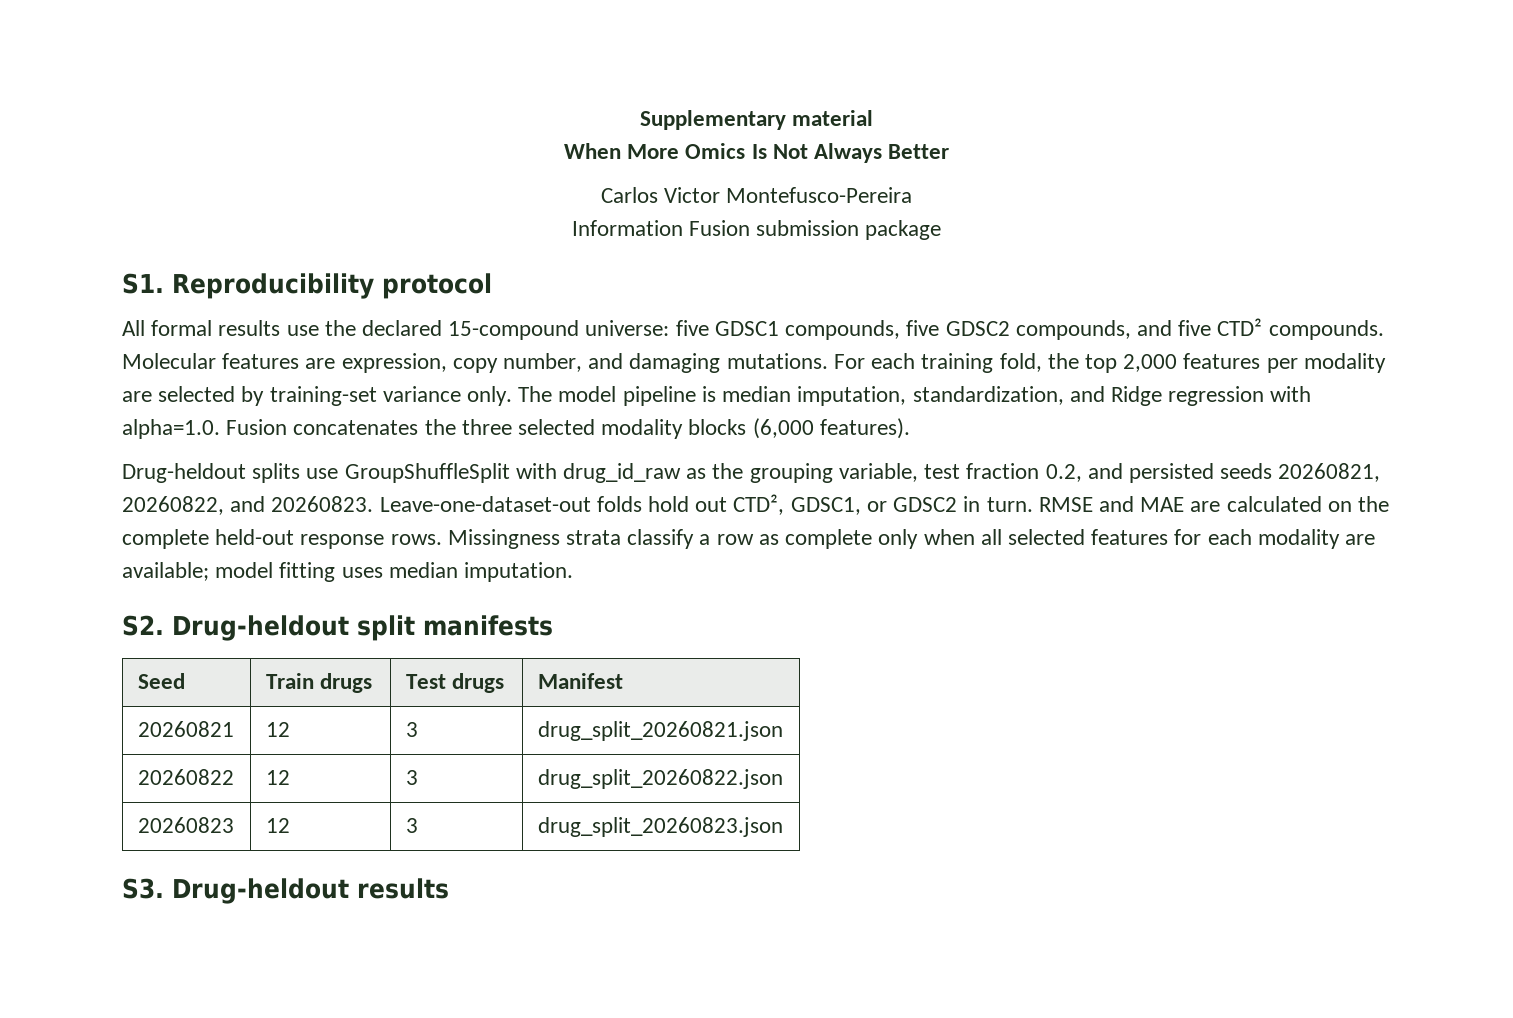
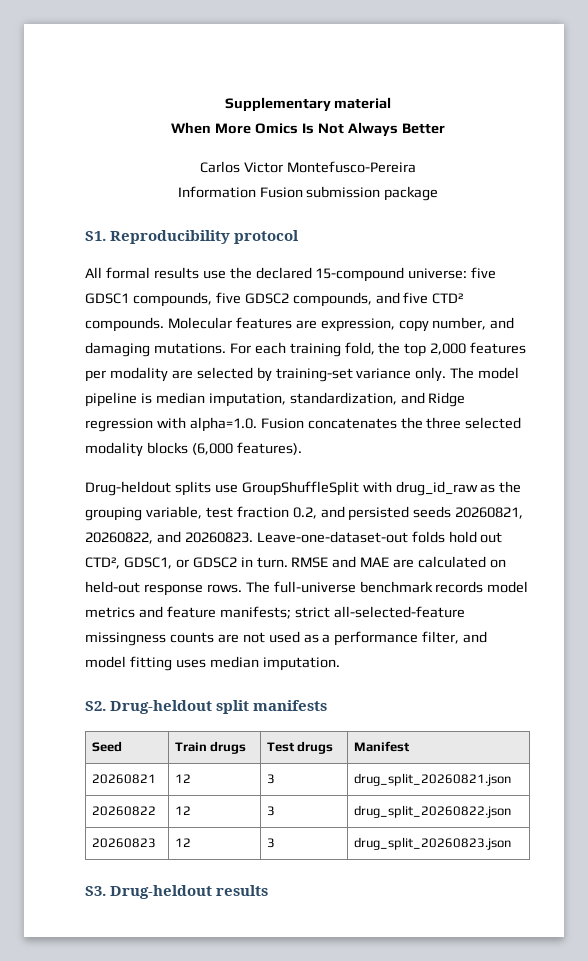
[1357,496,1389,512] [122,529,209,549] the complete -> (507, 563) none
[447,529,1375,549] [122,562,209,581] Missingness strata classify a row as complete only when all selected features for each modality are available; -> [245,581,529,593] [85,606,465,619] [85,631,488,646] The full-universe benchmark records model metrics and feature manifests; strict all-selected-feature missingness counts are not used as a performance filter, and

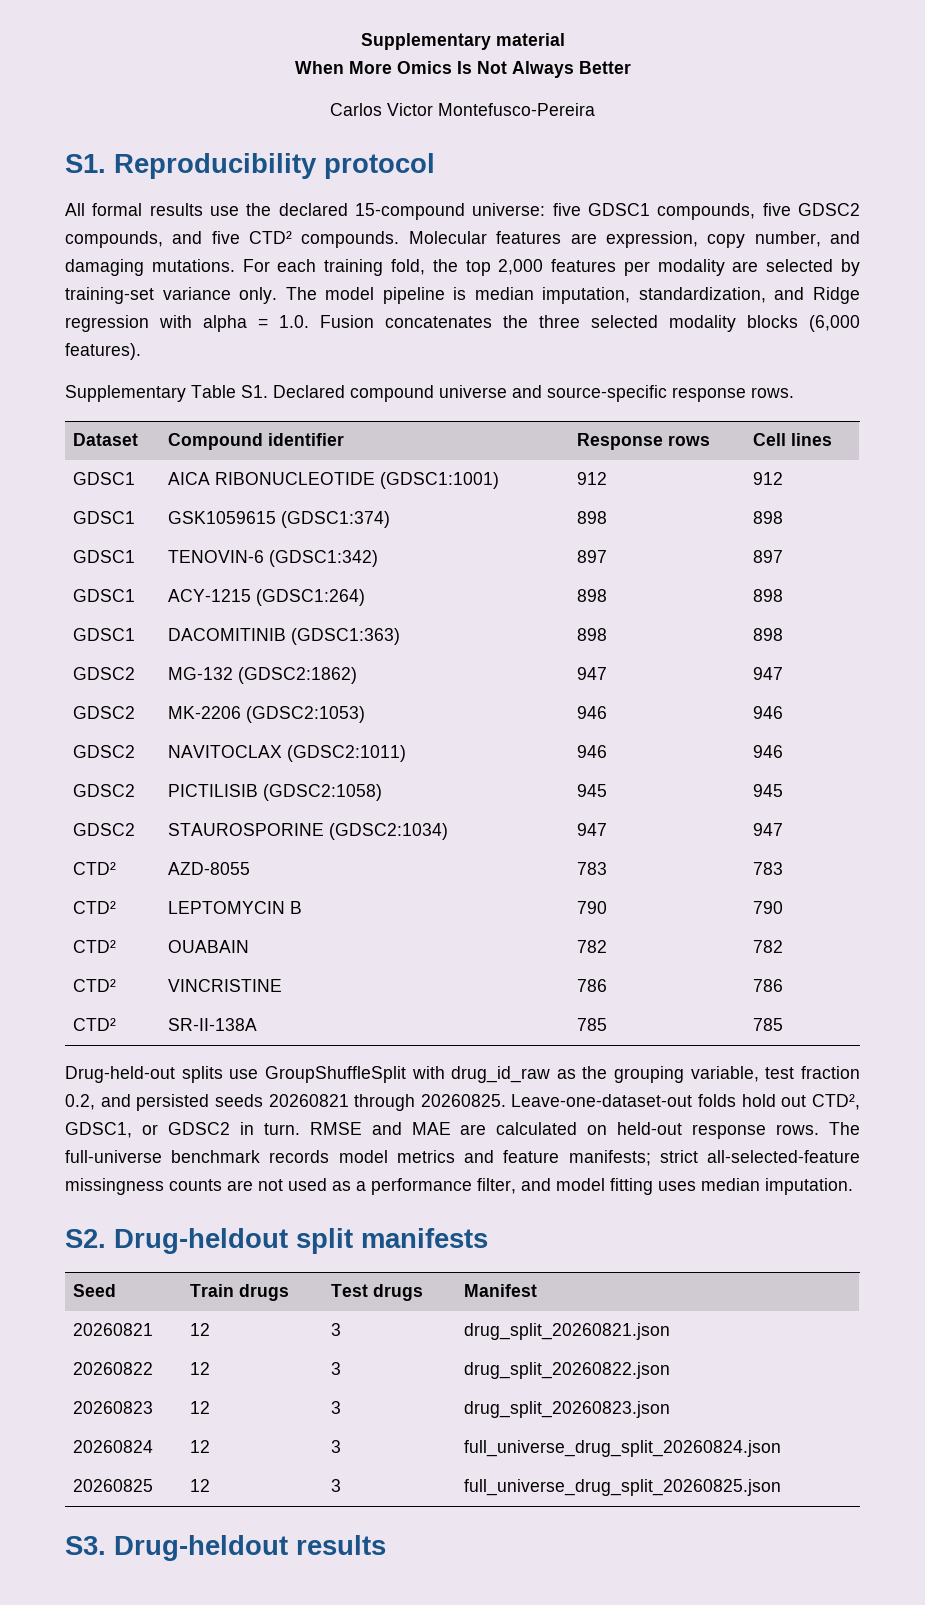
[177,186,439,201] // Information Fusion submission package -> (595, 109) none
[189,417,257,432] alpha=1.0. -> [203,315,309,332] alpha = 1.0.
[85,481,171,496] Drug-heldout -> [65,385,794,402] [73,433,139,446] [168,433,345,450] [577,433,711,450] [753,433,833,446] [73,472,136,485] [168,472,500,489] [577,472,608,485] [753,472,784,485] [73,511,136,524] [168,511,391,528] [577,511,608,524] [753,511,784,524] [73,550,136,563] [168,550,379,567] [577,550,608,563] [753,550,784,563] [73,589,136,602] [168,589,366,606] [577,589,608,602] [753,589,784,602] [73,628,136,641] [168,628,401,645] [577,628,608,641] [753,628,784,641] [73,667,136,680] [168,667,358,684] [577,667,608,680] [753,667,784,680] [73,706,136,719] [168,706,366,723] [577,706,608,719] [753,706,784,719] [73,745,136,758] [168,745,407,762] [577,745,608,758] [753,745,784,758] [73,784,136,797] [168,784,383,801] [577,784,608,797] [753,784,784,797] [73,823,136,836] [168,823,449,840] [577,823,608,836] [753,823,784,836] [73,862,117,875] [168,862,251,875] [577,862,608,875] [753,862,784,875] [73,901,117,914] [168,901,303,914] [577,901,608,914] [753,901,784,914] [73,940,117,953] [168,940,250,953] [577,940,608,953] [753,940,784,953] [73,979,117,992] [168,979,283,992] [577,979,608,992] [753,979,784,992] [73,1018,117,1031] [168,1018,258,1031] [577,1018,608,1031] [753,1018,784,1031] [65,1066,175,1083] Supplementary Table S1. Declared compound universe and source-specific response rows. // Dataset | Compound identifier | Response rows | Cell lines // GDSC1 | AICA RIBONUCLEOTIDE (GDSC1:1001) | 912 | 912 // GDSC1 | GSK1059615 (GDSC1:374) | 898 | 898 // GDSC1 | TENOVIN-6 (GDSC1:342) | 897 | 897 // GDSC1 | ACY-1215 (GDSC1:264) | 898 | 898 // GDSC1 | DACOMITINIB (GDSC1:363) | 898 | 898 // GDSC2 | MG-132 (GDSC2:1862) | 947 | 947 // GDSC2 | MK-2206 (GDSC2:1053) | 946 | 946 // GDSC2 | NAVITOCLAX (GDSC2:1011) | 946 | 946 // GDSC2 | PICTILISIB (GDSC2:1058) | 945 | 945 // GDSC2 | STAUROSPORINE (GDSC2:1034) | 947 | 947 // CTD² | AZD-8055 | 783 | 783 // CTD² | LEPTOMYCIN B | 790 | 790 // CTD² | OUABAIN | 782 | 782 // CTD² | VINCRISTINE | 786 | 786 // CTD² | SR-II-138A | 785 | 785 // Drug-held-out
[455,507,524,519] [85,531,253,544] 20260821, 20260822, and 20260823. -> [268,1094,506,1111] 20260821 through 20260825.
(511, 843) none -> [73,1440,154,1453] [190,1440,211,1453] [331,1440,342,1453] [464,1440,782,1457] [73,1479,154,1492] [190,1479,211,1492] [331,1479,342,1492] [464,1479,782,1496] // 20260824 | 12 | 3 | full_universe_drug_split_20260824.json // 20260825 | 12 | 3 | full_universe_drug_split_20260825.json

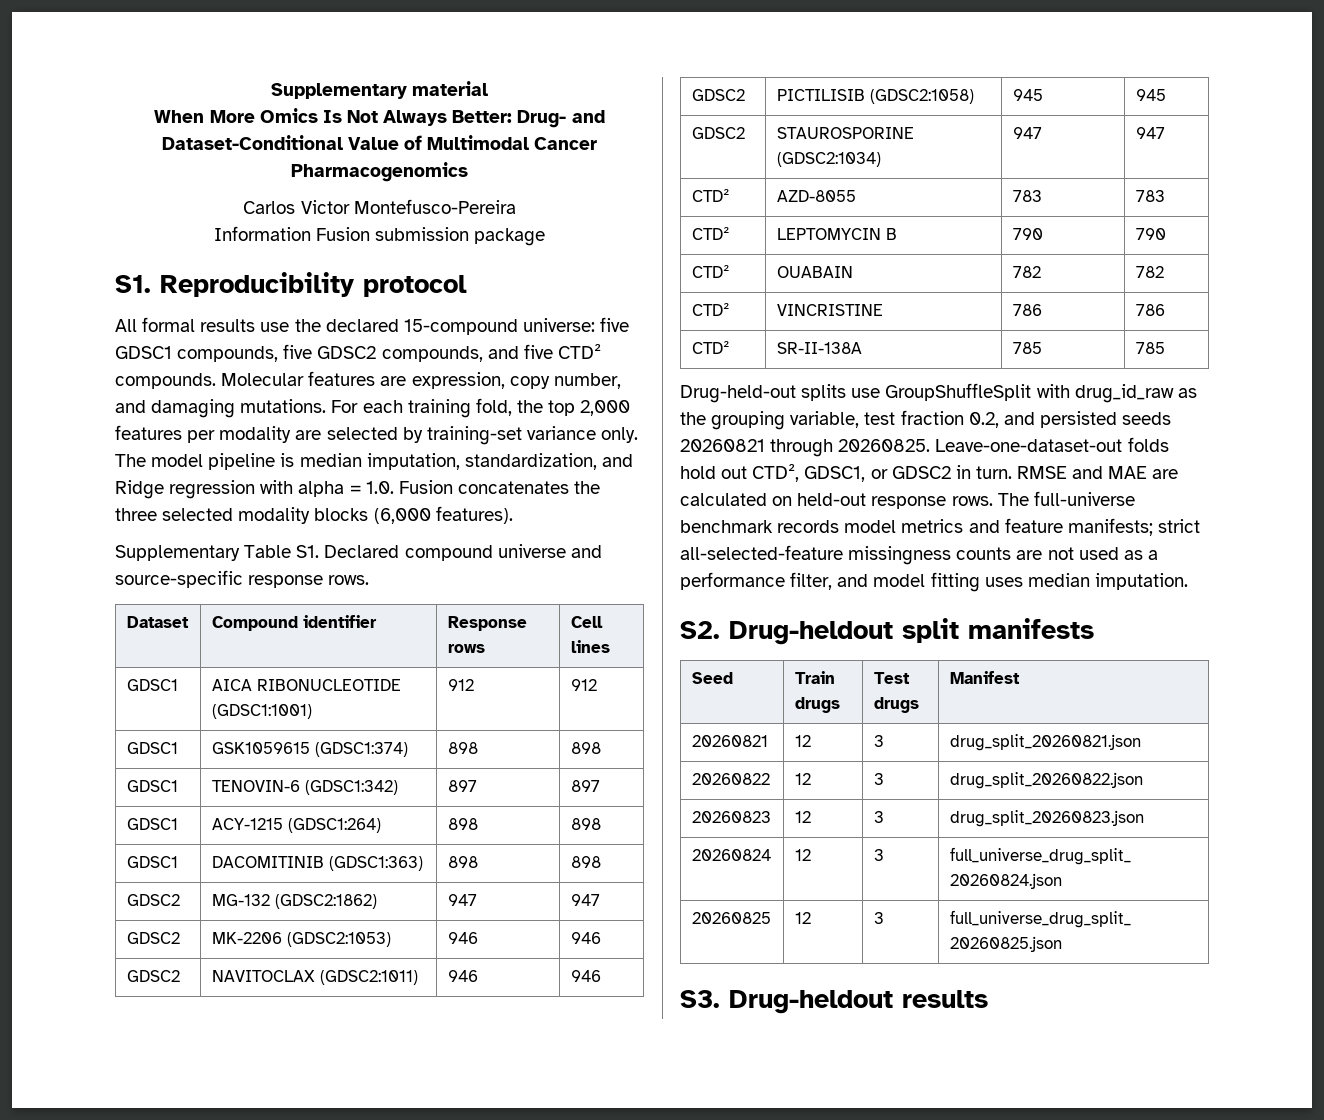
[578,61,631,74] Better -> [452,110,605,128] [161,135,598,150] [291,162,468,182] Better: Drug- and Dataset-Conditional Value of Multimodal Cancer Pharmacogenomics
(595, 109) none -> [213,226,546,246] // Information Fusion submission package

